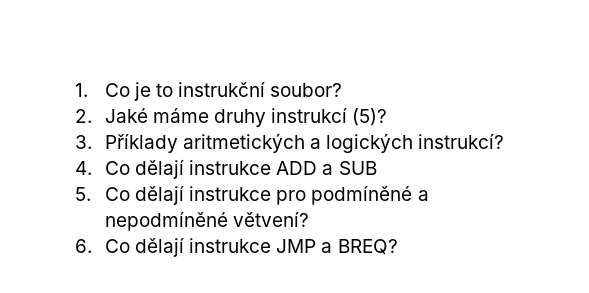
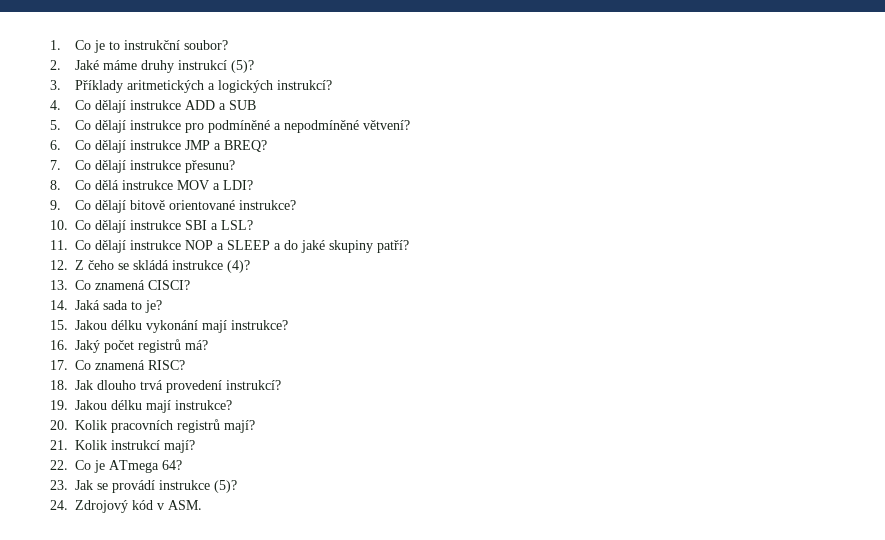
(398, 247) none -> [49,160,235,173] [49,180,253,190] [49,200,296,213] [49,220,253,233] [49,240,409,253] [49,260,250,273] [49,280,190,290] [49,300,162,313] [49,320,288,333] [49,339,208,353] [49,360,185,370] [49,380,281,393] [49,400,232,413] [49,419,255,433] [49,440,195,453] [49,460,182,473] [49,480,237,493] [49,500,202,513] // 7. Co dělají instrukce přesunu? // 8. Co dělá instrukce MOV a LDI? // 9. Co dělají bitově orientované instrukce? // 10. Co dělají instrukce SBI a LSL? // 11. Co dělají instrukce NOP a SLEEP a do jaké skupiny patří? // 12. Z čeho se skládá instrukce (4)? // 13. Co znamená CISCI? // 14. Jaká sada to je? // 15. Jakou délku vykonání mají instrukce? // 16. Jaký počet registrů má? // 17. Co znamená RISC? // 18. Jak dlouho trvá provedení instrukcí? // 19. Jakou délku mají instrukce? // 20. Kolik pracovních registrů mají? // 21. Kolik instrukcí mají? // 22. Co je ATmega 64? // 23. Jak se provádí instrukce (5)? // 24. Zdrojový kód v ASM.

